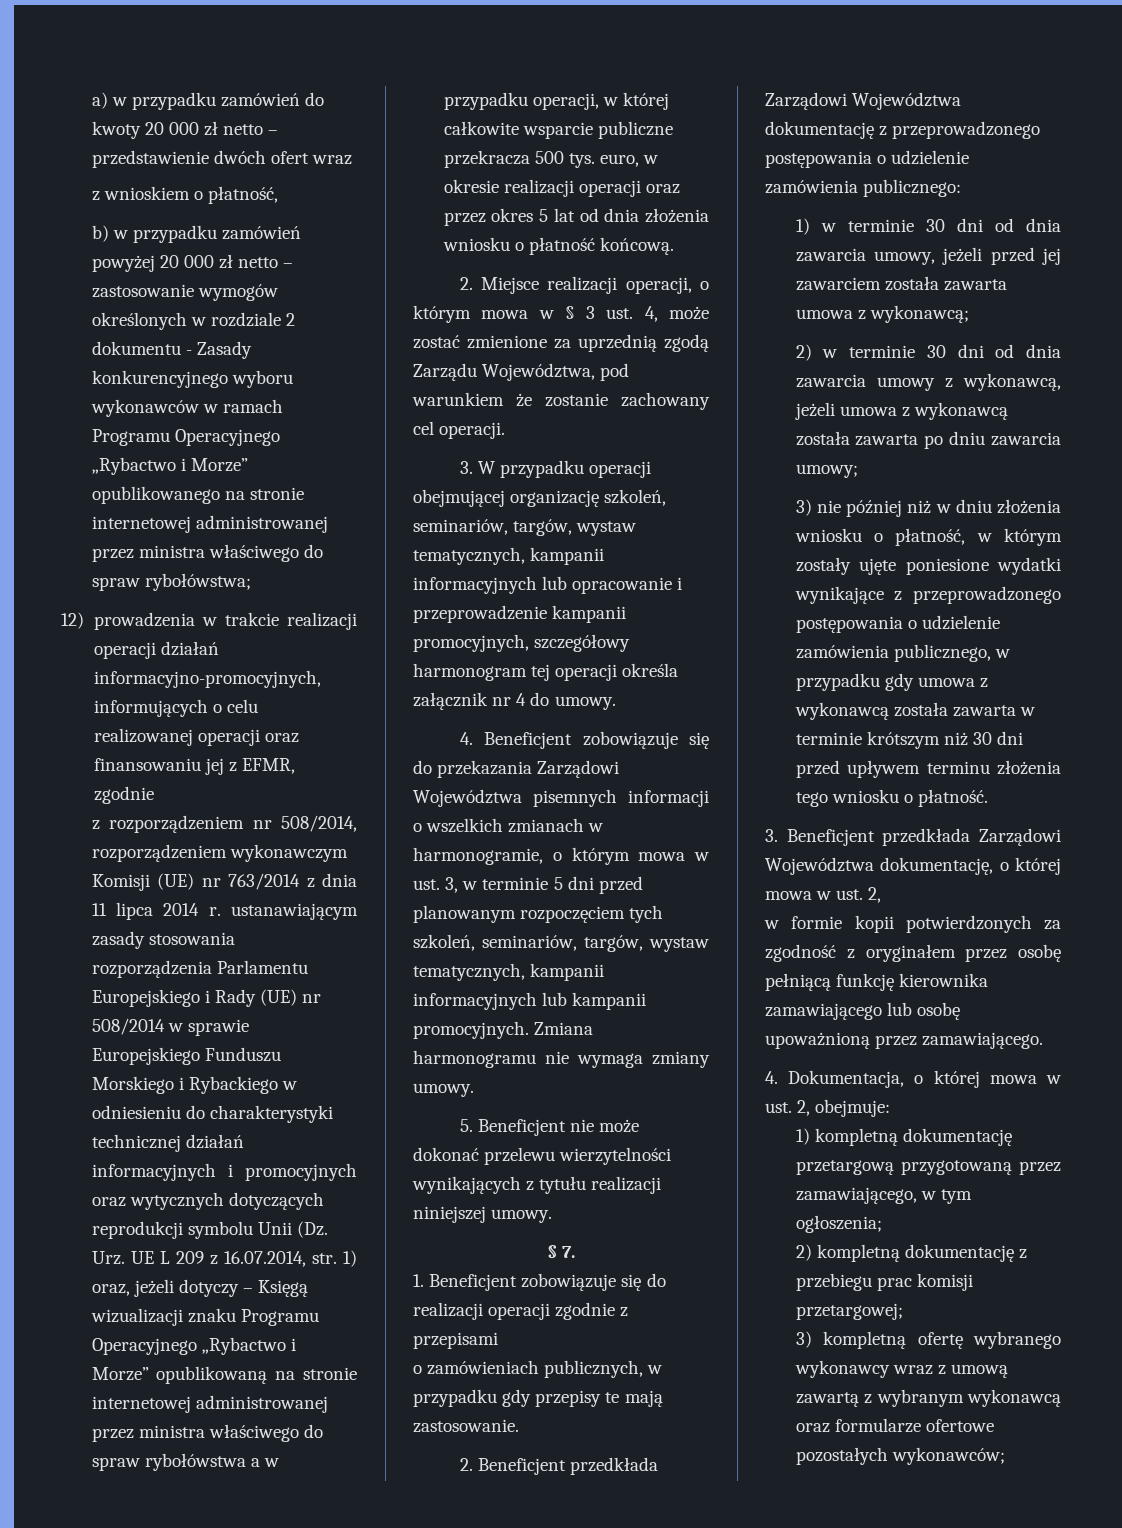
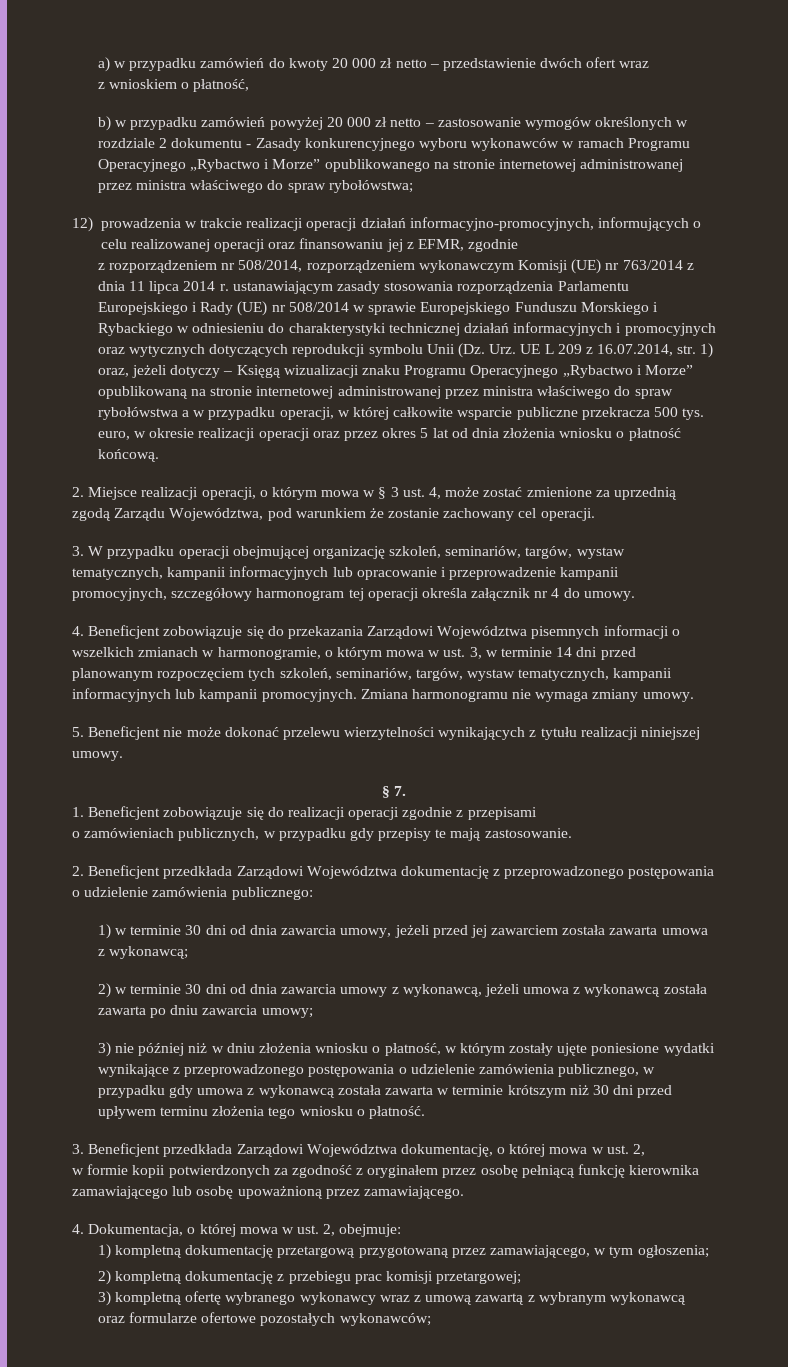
[553,877,563,890] 5 -> [556,647,573,657] 14

